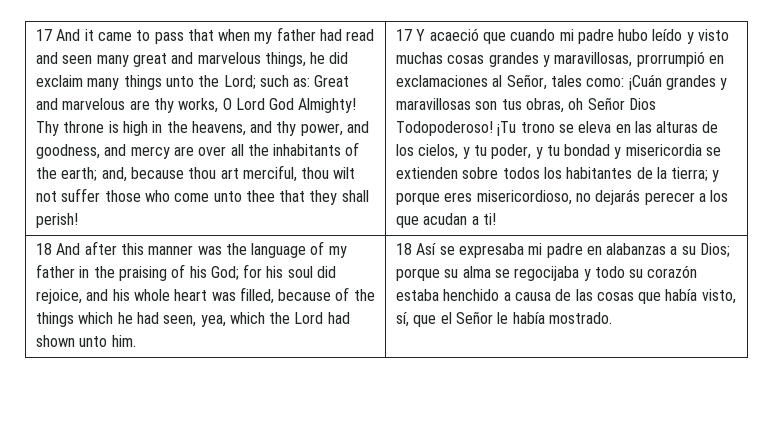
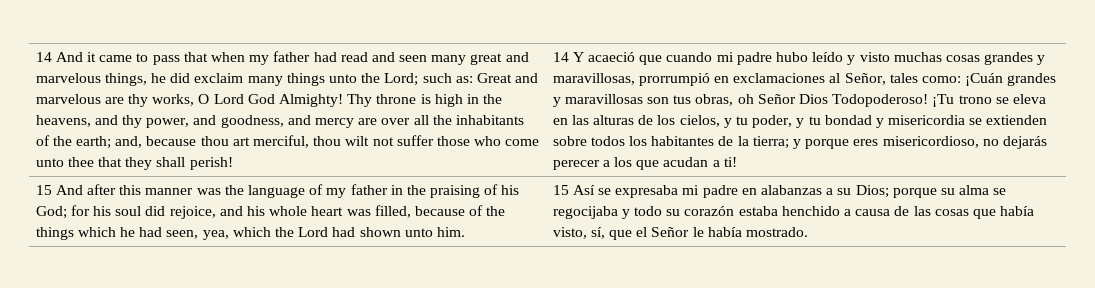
[35,29,52,41] 17 -> [35,52,52,62] 14
[395,29,412,41] 17 -> [552,52,569,62] 14
[35,243,52,255] 18 -> [35,185,52,195] 15
[395,243,412,255] 18 -> [552,185,569,195] 15

